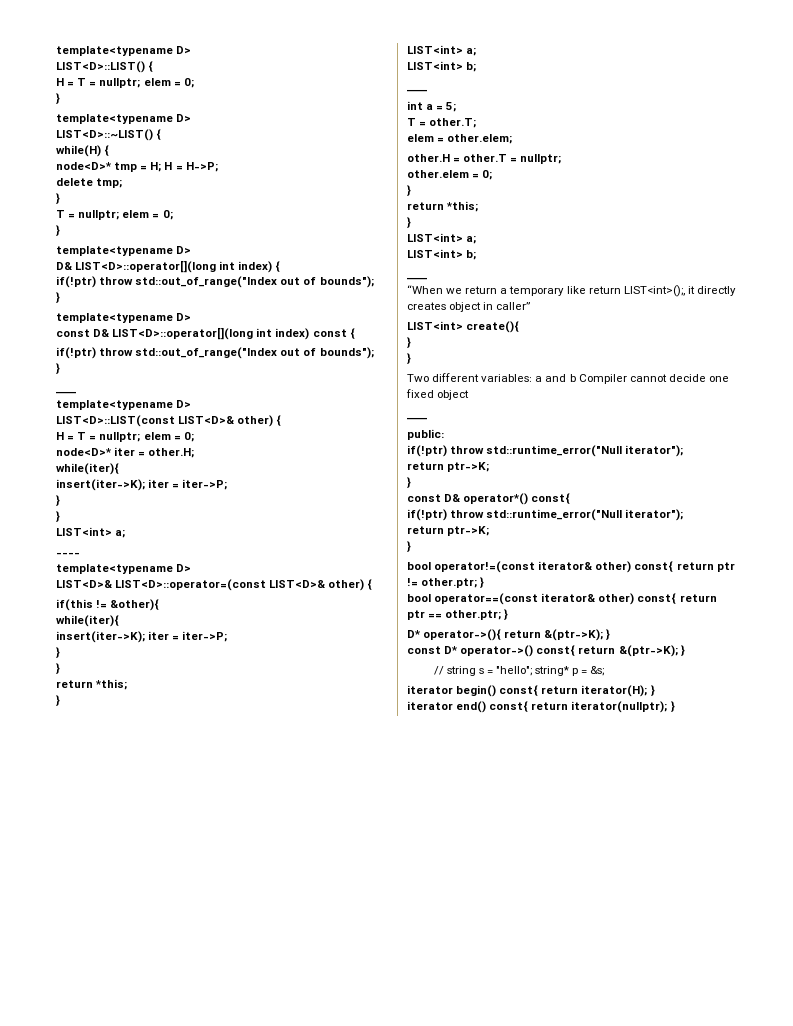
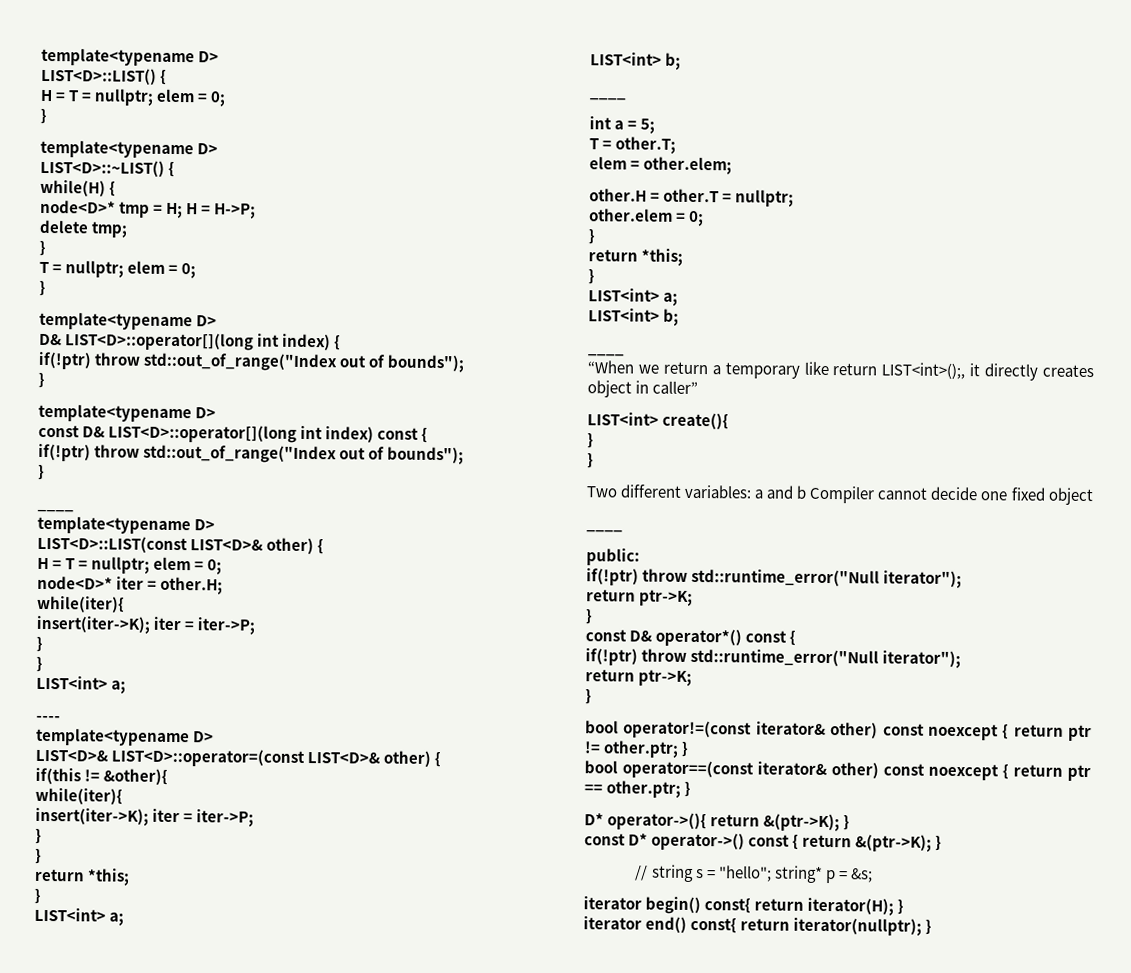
[531,493,571,504] const{ -> [745,630,797,646] const {
[634,561,674,572] const{ -> [882,723,1010,741] const noexcept {
[637,593,677,604] const{ -> [883,763,1009,781] const noexcept {
[536,645,576,656] const{ -> [748,834,800,850] const {

